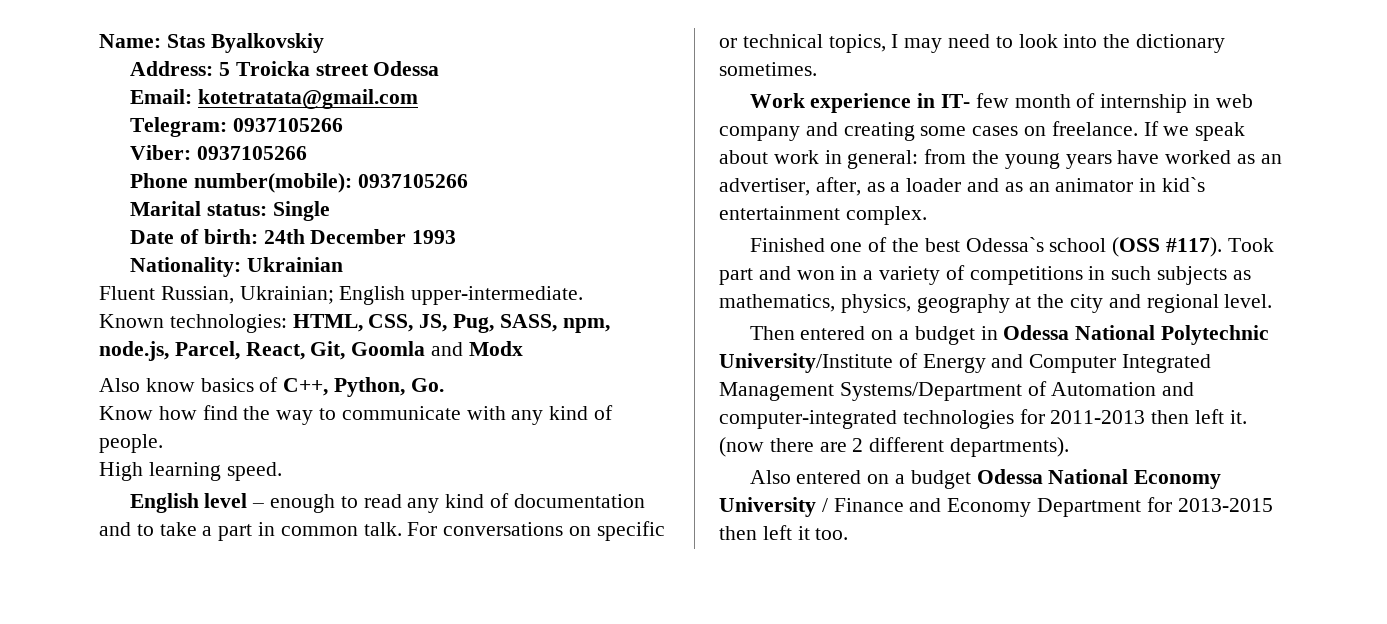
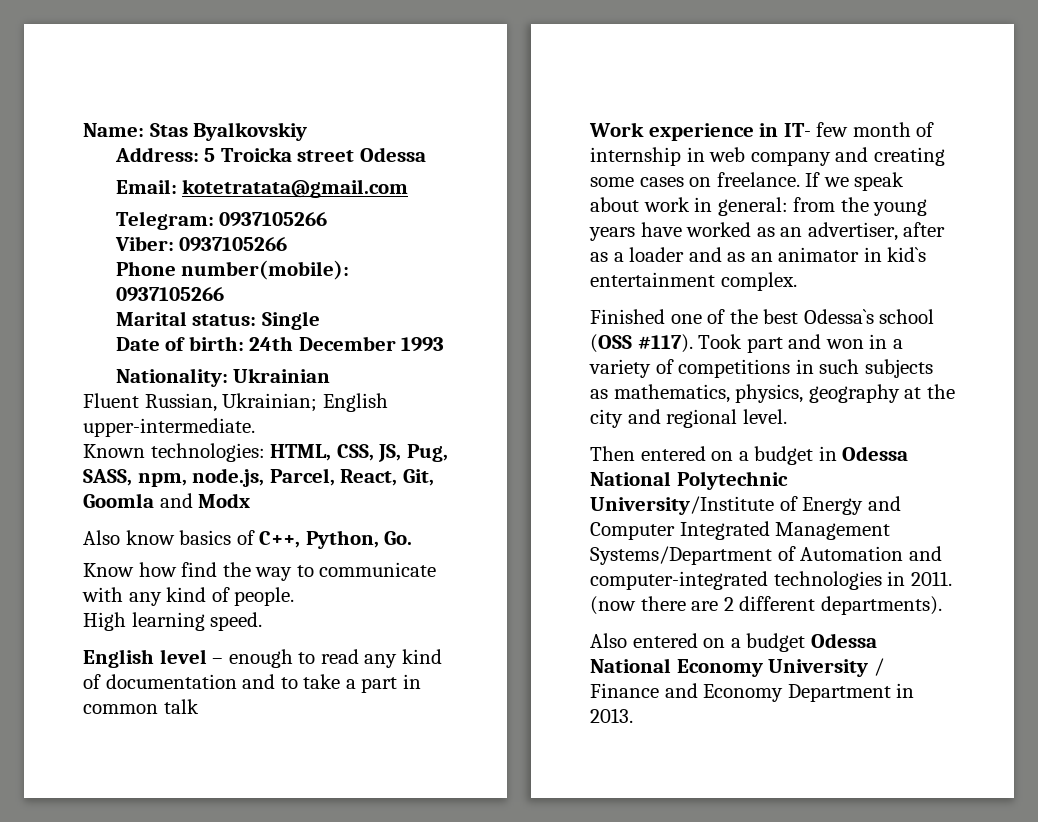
[363,521,665,541] [719,34,1226,53] [719,62,817,76] talk. For conversations on specific or technical topics, I may need to look into the dictionary sometimes. -> [163,699,199,714] talk
[815,177,861,196] after, -> [903,222,946,237] after
[1019,409,1247,424] for 2011-2013 then left it. -> [887,571,952,586] in 2011.
[1146,497,1273,512] [719,525,849,540] for 2013-2015 then left it too. -> [896,683,915,698] [590,708,633,723] in 2013.

